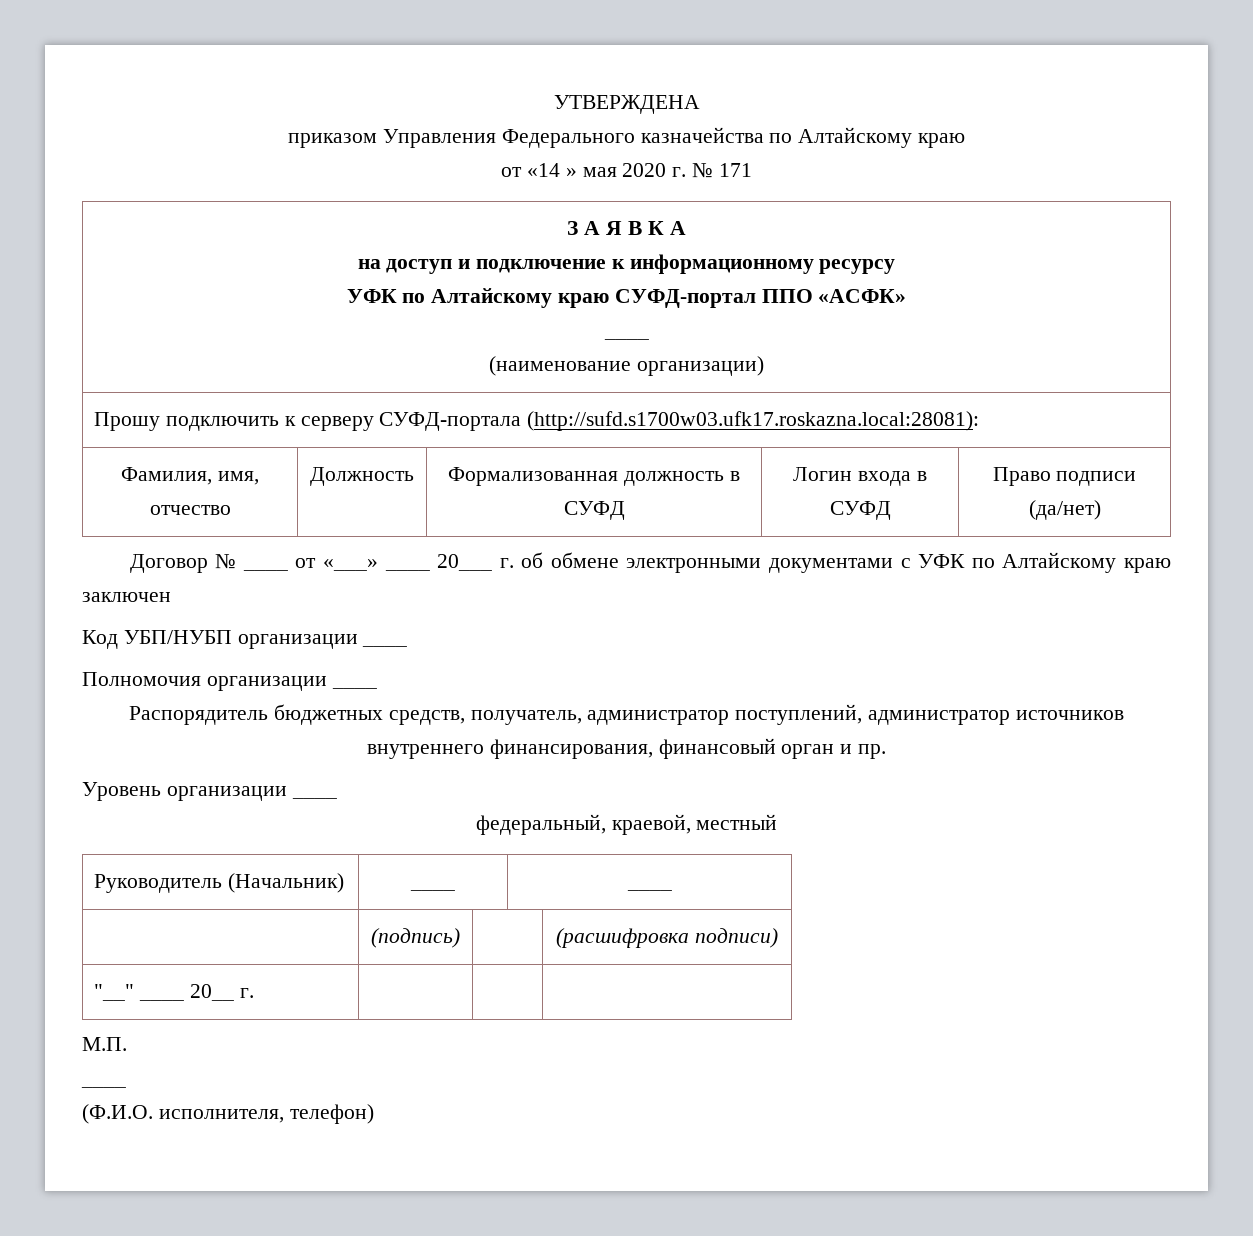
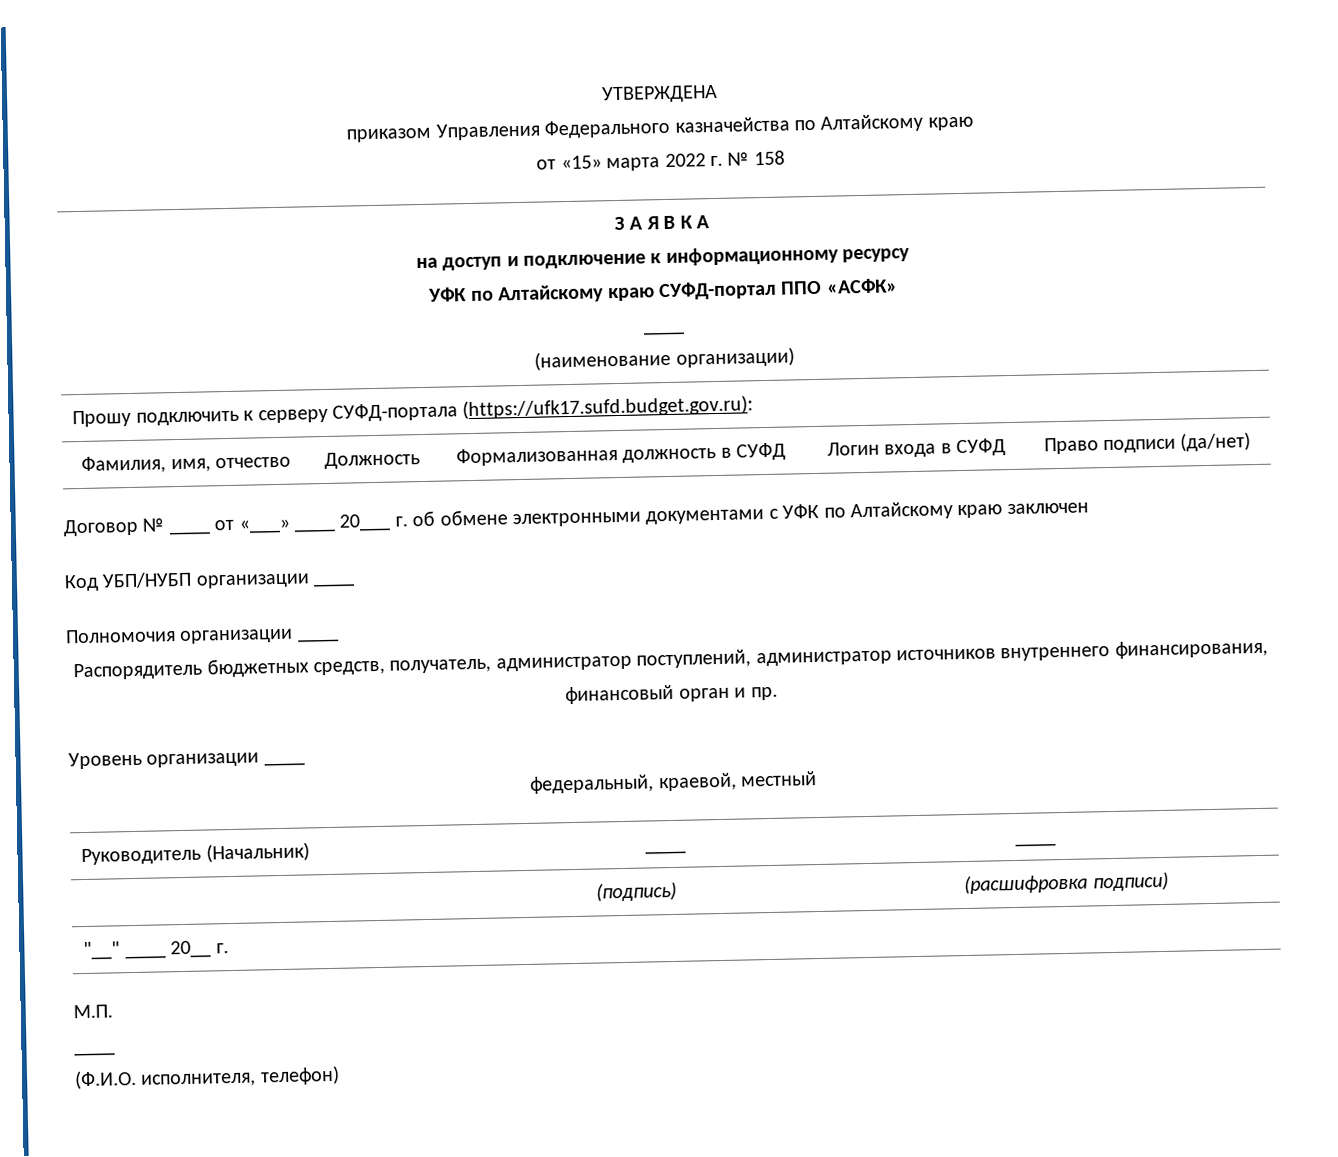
[526,163,667,177] «14 » мая 2020 -> [560,153,706,172] «15» марта 2022
[718,163,752,177] 171 -> [753,150,785,166] 158
[527,411,980,431] (http://sufd.s1700w03.ufk17.roskazna.local:28081): -> [462,395,754,420] (https://ufk17.sufd.budget.gov.ru):

